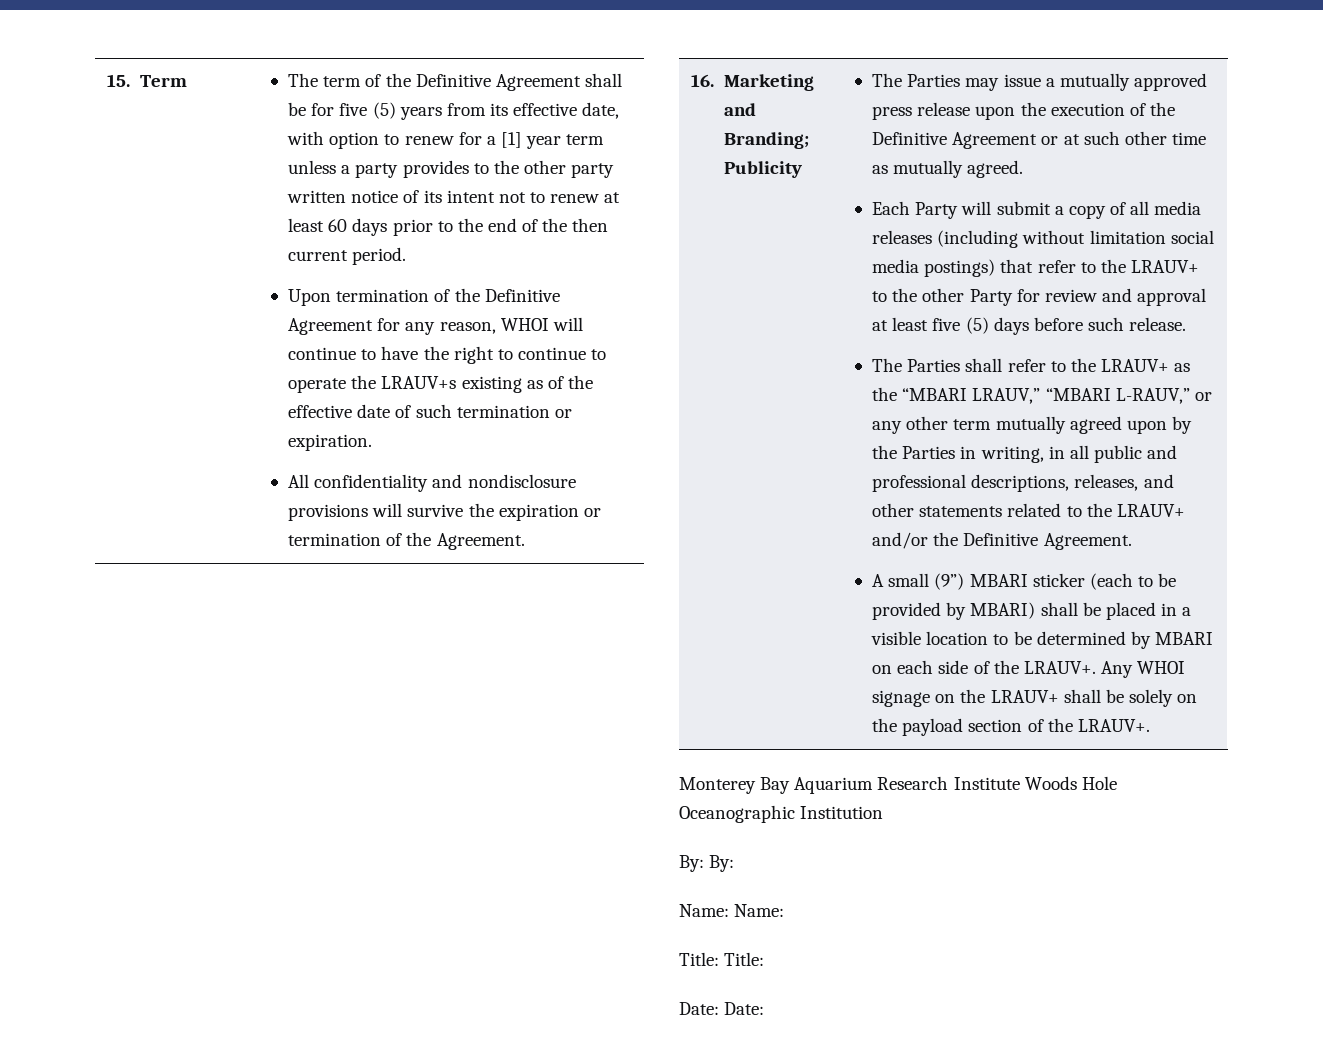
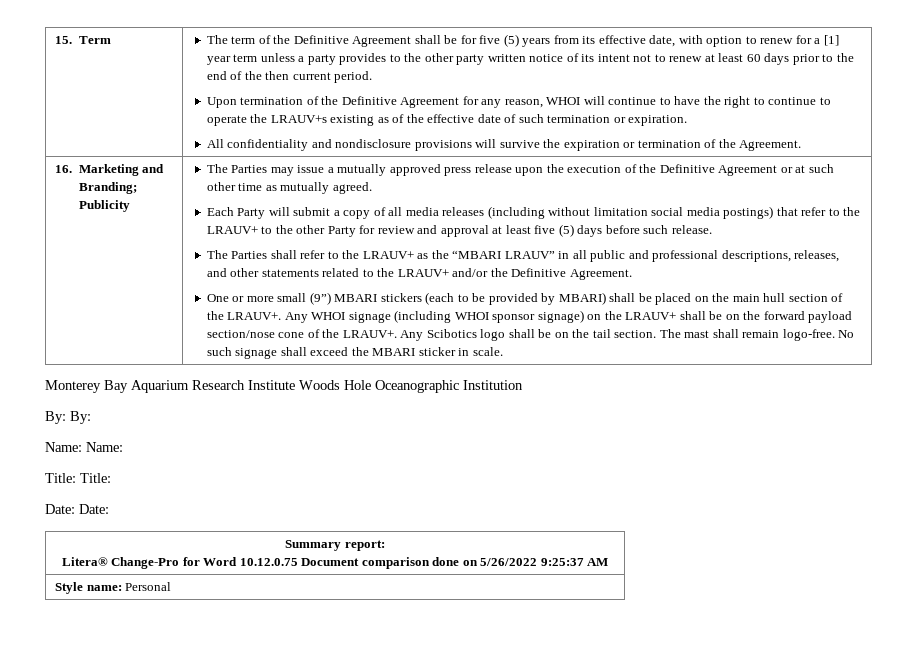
[972,388,1212,404] [872,416,1192,434] [872,445,1044,463] LRAUV,” “MBARI L-RAUV,” or any other term mutually agreed upon by the Parties in writing, -> [504,251,555,259] LRAUV”
[872,574,885,587] A -> [206,294,274,302] One or more
[1032,573,1085,587] sticker -> [380,293,422,302] stickers
[1160,603,1192,616] [871,631,1213,649] [872,660,969,674] in a visible location to be determined by MBARI on each side -> [694,293,828,302] on the main hull section
(931, 698) none -> [394,310,584,323] (including WHOI sponsor signage)
[1128,689,1198,707] [872,718,1150,736] solely on the payload section of the LRAUV+. -> [725,311,853,323] [206,329,855,341] [206,347,503,359] on the forward payload section/nose cone of the LRAUV+. Any Scibotics logo shall be on the tail section. The mast shall remain logo-free. No such signage shall exceed the MBARI sticker in scale.
(765, 1008) none -> [285,540,385,551] [61,557,609,569] [55,582,172,594] // Summary report: // Litera® Change-Pro for Word 10.12.0.75 Document comparison done on 5/26/2022 9:25:37 AM // Style name: Personal

